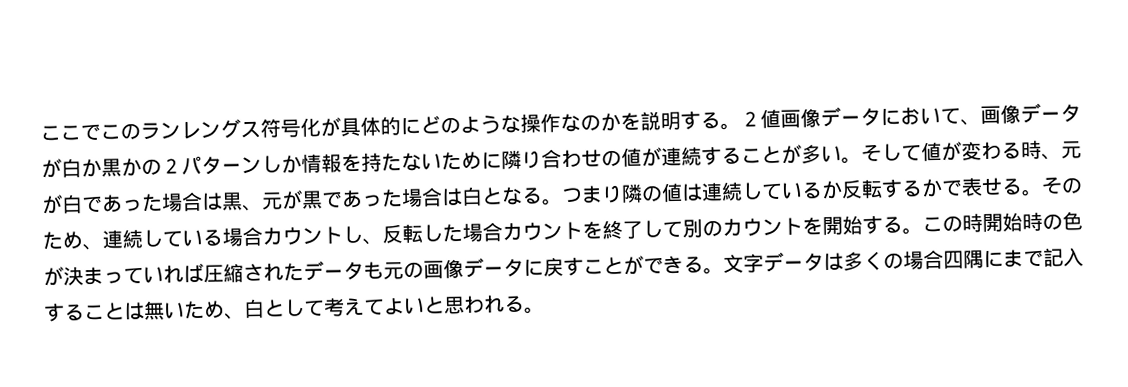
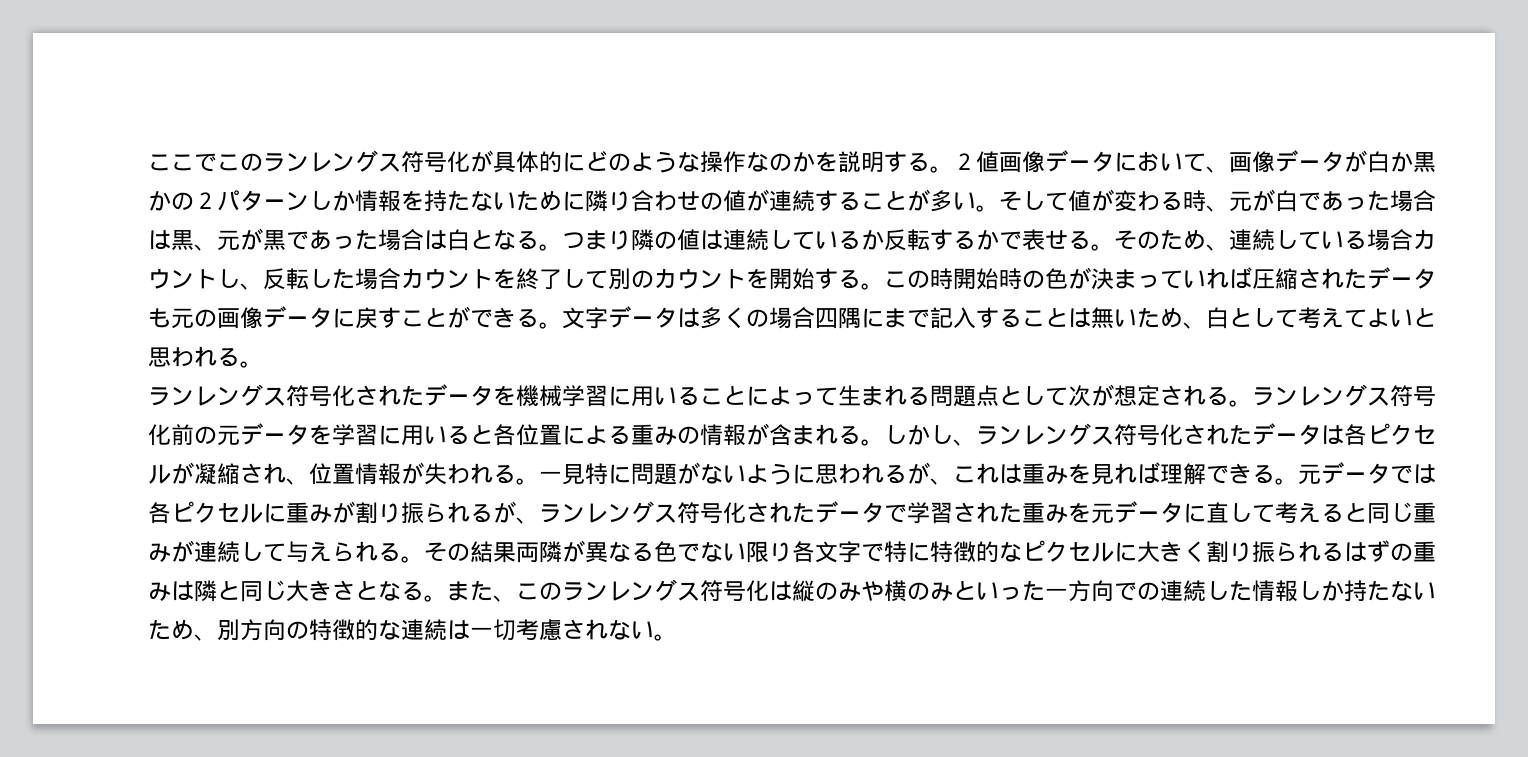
(545, 310) none -> [148,384,1436,407] [148,423,1436,446] [148,462,1436,485] [148,501,1436,524] [148,540,1436,563] [148,579,1436,602] [148,619,677,641] // ランレングス符号化されたデータを機械学習に用いることによって生まれる問題点として次が想定される。ランレングス符号化前の元データを学習に用いると各位置による重みの情報が含まれる。しかし、ランレングス符号化されたデータは各ピクセルが凝縮され、位置情報が失われる。一見特に問題がないように思われるが、これは重みを見れば理解できる。元データでは各ピクセルに重みが割り振られるが、ランレングス符号化されたデータで学習された重みを元データに直して考えると同じ重みが連続して与えられる。その結果両隣が異なる色でない限り各文字で特に特徴的なピクセルに大きく割り振られるはずの重みは隣と同じ大きさとなる。また、このランレングス符号化は縦のみや横のみといった一方向での連続した情報しか持たないため、別方向の特徴的な連続は一切考慮されない。

